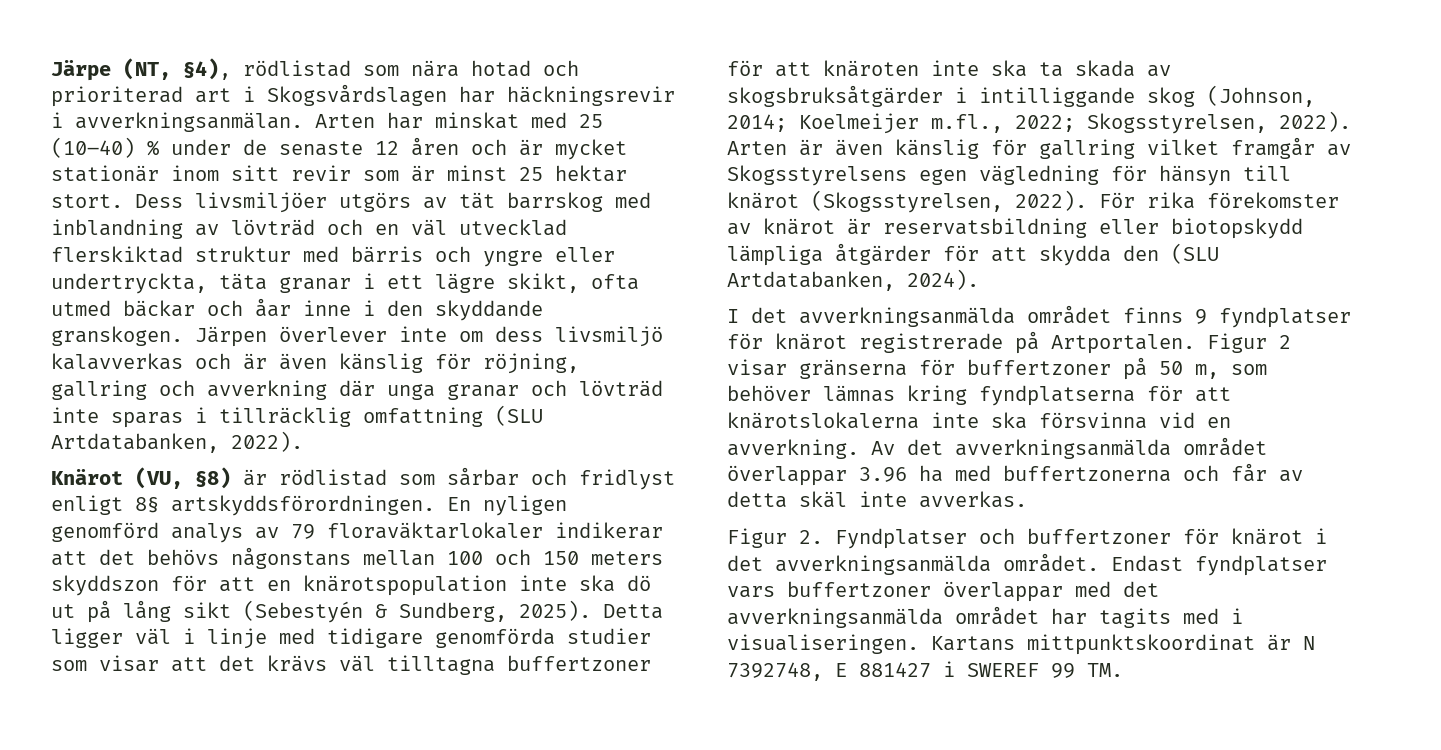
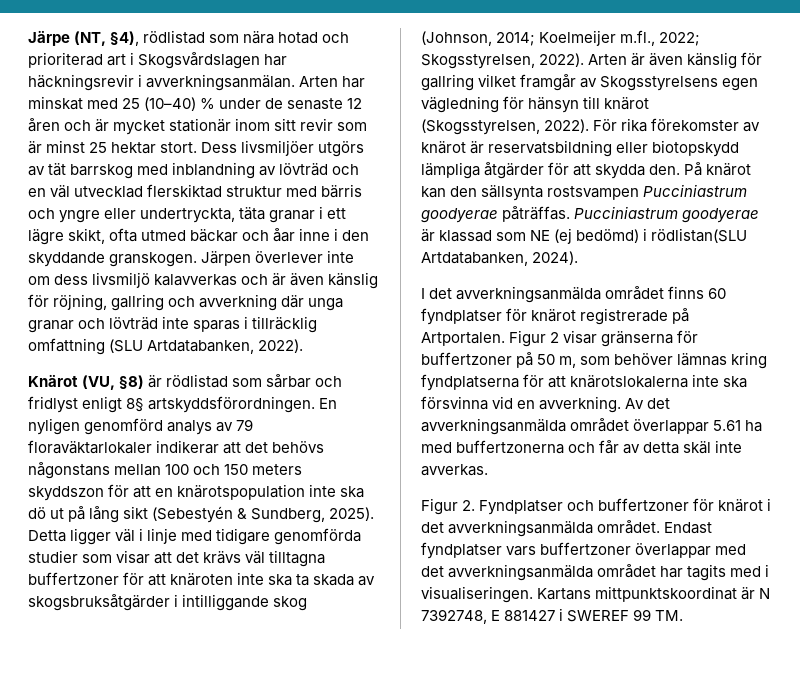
[1123,243,1219,264] den (SLU -> [649,162,752,176] [421,184,748,201] [421,206,760,223] [421,228,748,244] den. På knärot kan den sällsynta rostsvampen Pucciniastrum goodyerae påträffas. Pucciniastrum goodyerae är klassad som NE (ej bedömd) i rödlistan(SLU
[1195,309,1207,324] 9 -> [708,288,727,299] 60
[859,467,907,482] 3.96 -> [713,420,742,431] 5.61

